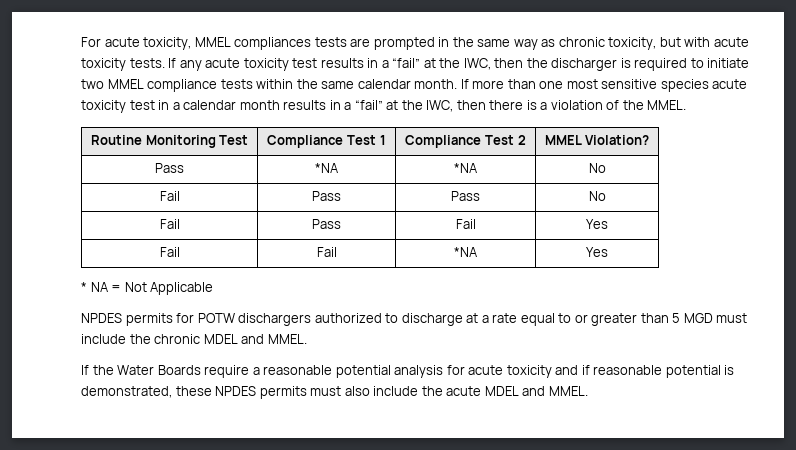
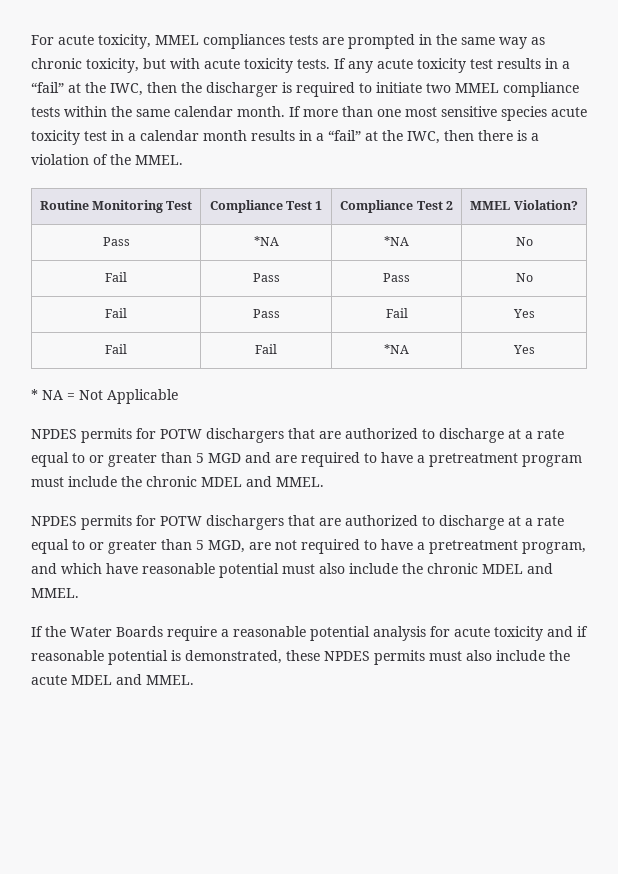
(312, 319) none -> [288,428,341,439] that are
(713, 318) none -> [245,452,582,467] and are required to have a pretreatment program
(307, 339) none -> [31,515,564,530] [31,539,586,554] [31,563,553,578] [31,588,79,598] // NPDES permits for POTW dischargers that are authorized to discharge at a rate equal to or greater than 5 MGD, are not required to have a pretreatment program, and which have reasonable potential must also include the chronic MDEL and MMEL.

